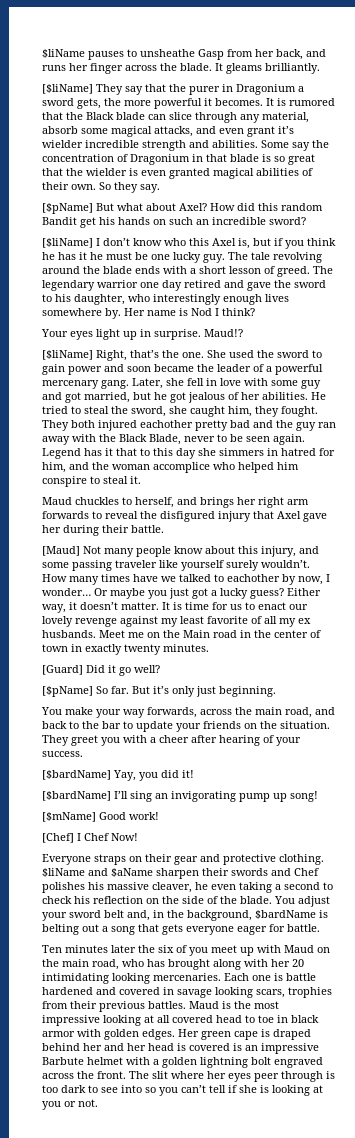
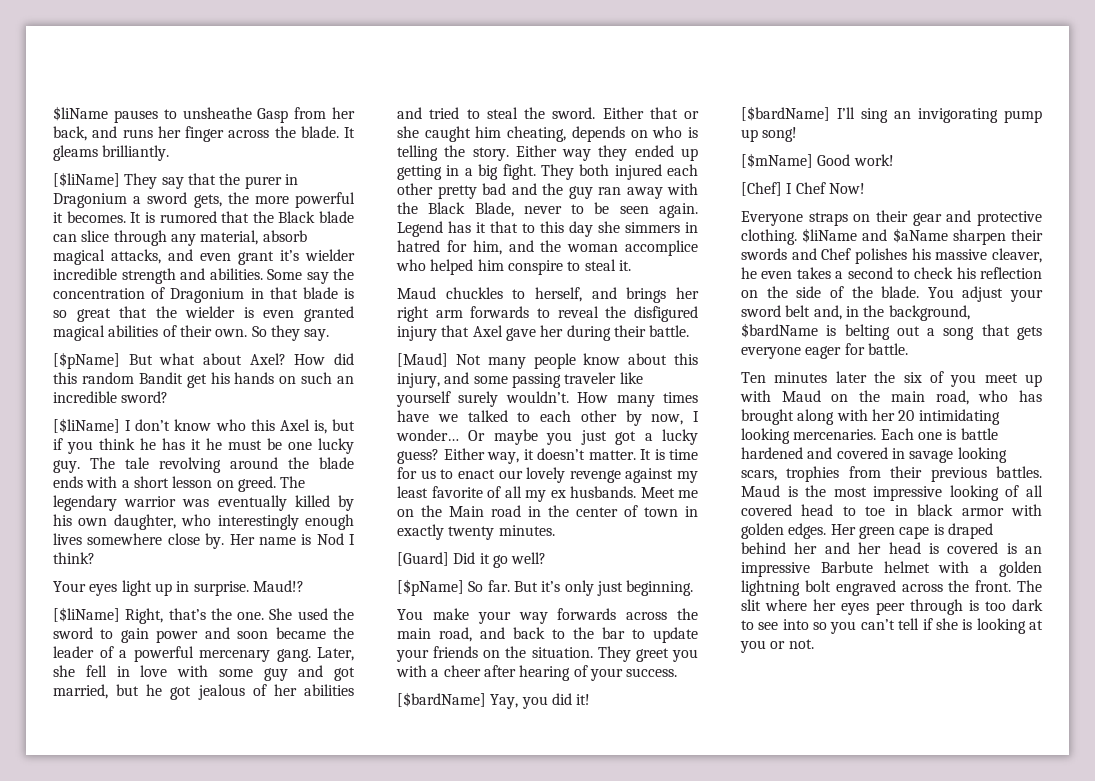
[81,128,108,134] some -> (307, 236) none
[264,266,275,274] of -> [216,480,234,488] on
[140,280,326,291] [42,294,71,302] one day retired and gave the sword to his -> [182,495,354,511] [53,514,108,526] was eventually killed by his own
(102, 312) none -> [167,533,200,545] close
[262,392,326,400] abilities. He -> [304,684,354,696] [397,107,422,119] abilities and
[131,406,318,417] sword, she caught him, they fought. -> [552,107,699,119] [397,126,698,142] [397,145,698,161] [397,164,536,180] sword. Either that or she caught him cheating, depends on who is telling the story. Either way they ended up getting in a big fight.
[140,420,193,428] eachother -> [667,164,698,176] [397,183,433,195] each other
[227,574,280,582] eachother -> [540,410,617,422] each other
[147,707,197,718] forwards, -> [557,608,617,620] forwards
[239,882,272,893] taking -> [796,267,831,279] takes
[144,1015,154,1023] at -> [1005,485,1020,497] of

